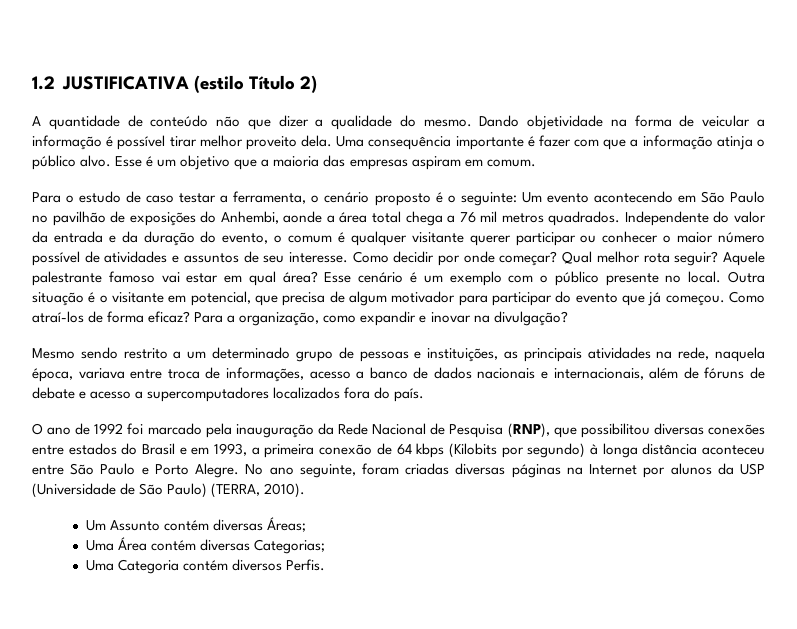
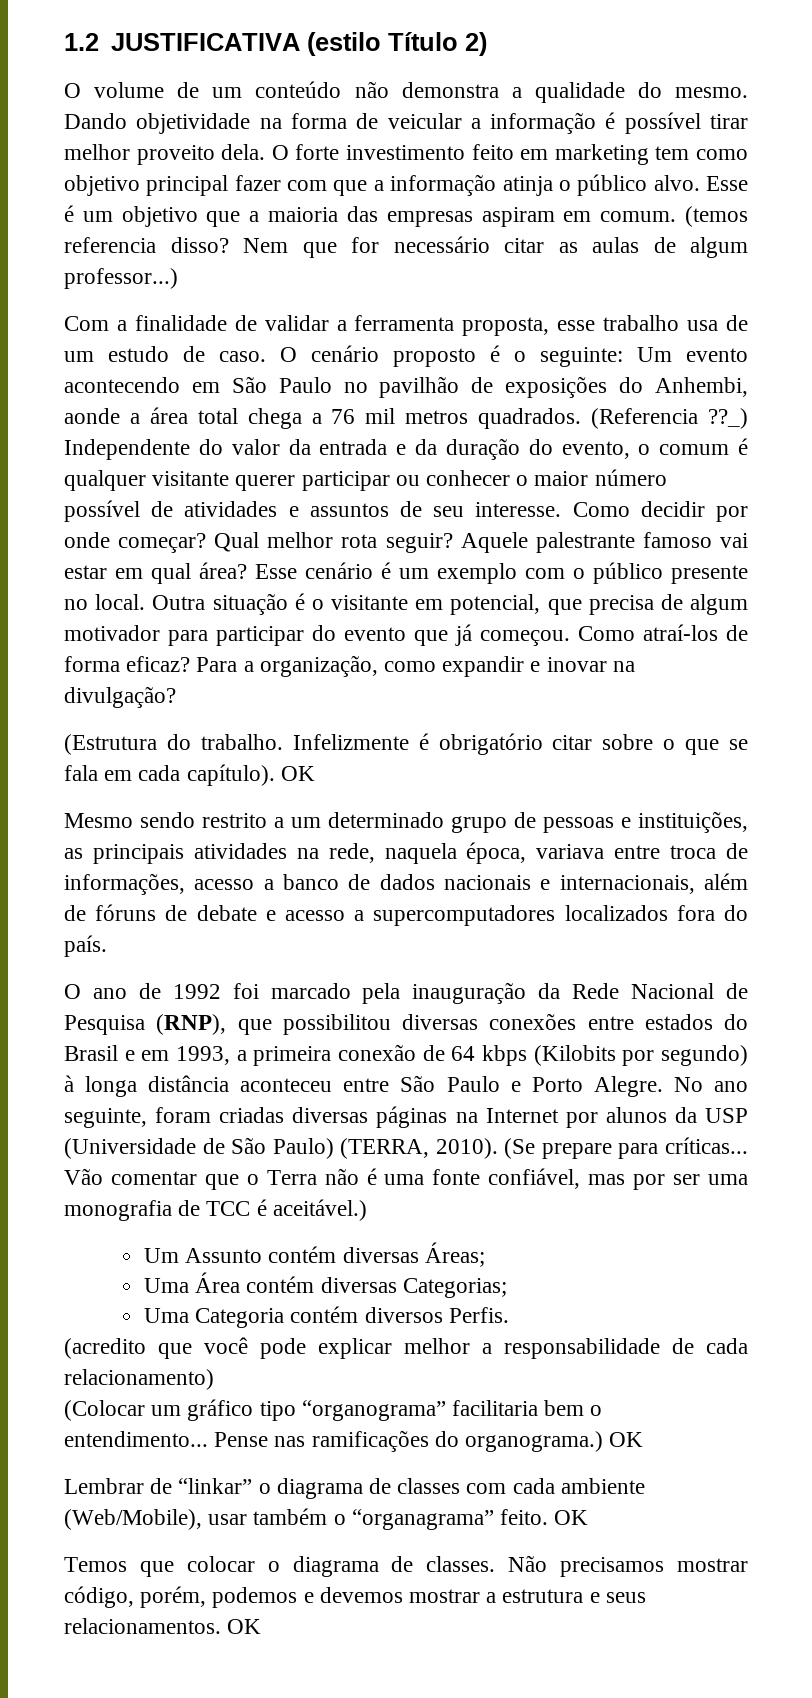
[32,115,309,130] A quantidade de conteúdo não que dizer -> [64,81,499,98] O volume de um conteúdo não demonstra
[336,136,535,150] Uma consequência importante é -> [271,144,749,165] [64,175,229,196] O forte investimento feito em marketing tem como objetivo principal
[32,191,320,204] // Para o estudo de caso testar a ferramenta, o -> [684,206,748,227] [64,236,748,258] [64,268,178,289] [64,315,748,336] [64,346,297,362] (temos referencia disso? Nem que for necessário citar as aulas de algum professor...) // Com a finalidade de validar a ferramenta proposta, esse trabalho usa de um estudo de caso. O
(621, 218) none -> [591,408,748,429] (Referencia ??_)
(568, 318) none -> [64,733,748,755] [64,764,315,786] // (Estrutura do trabalho. Infelizmente é obrigatório citar sobre o que se fala em cada capítulo). OK
(306, 490) none -> [504,1137,748,1159] [64,1168,748,1190] [64,1199,367,1221] (Se prepare para críticas... Vão comentar que o Terra não é uma fonte confiável, mas por ser uma monografia de TCC é aceitável.)
(326, 565) none -> [64,1337,748,1359] [64,1369,214,1390] [64,1399,603,1421] [64,1430,644,1452] [64,1478,645,1499] [64,1508,589,1530] [64,1555,748,1577] [64,1586,646,1608] [64,1618,262,1634] // (acredito que você pode explicar melhor a responsabilidade de cada relacionamento) // (Colocar um gráfico tipo “organograma” facilitaria bem o entendimento... Pense nas ramificações do organograma.) OK // Lembrar de “linkar” o diagrama de classes com cada ambiente (Web/Mobile), usar também o “organagrama” feito. OK // Temos que colocar o diagrama de classes. Não precisamos mostrar código, porém, podemos e devemos mostrar a estrutura e seus relacionamentos. OK

